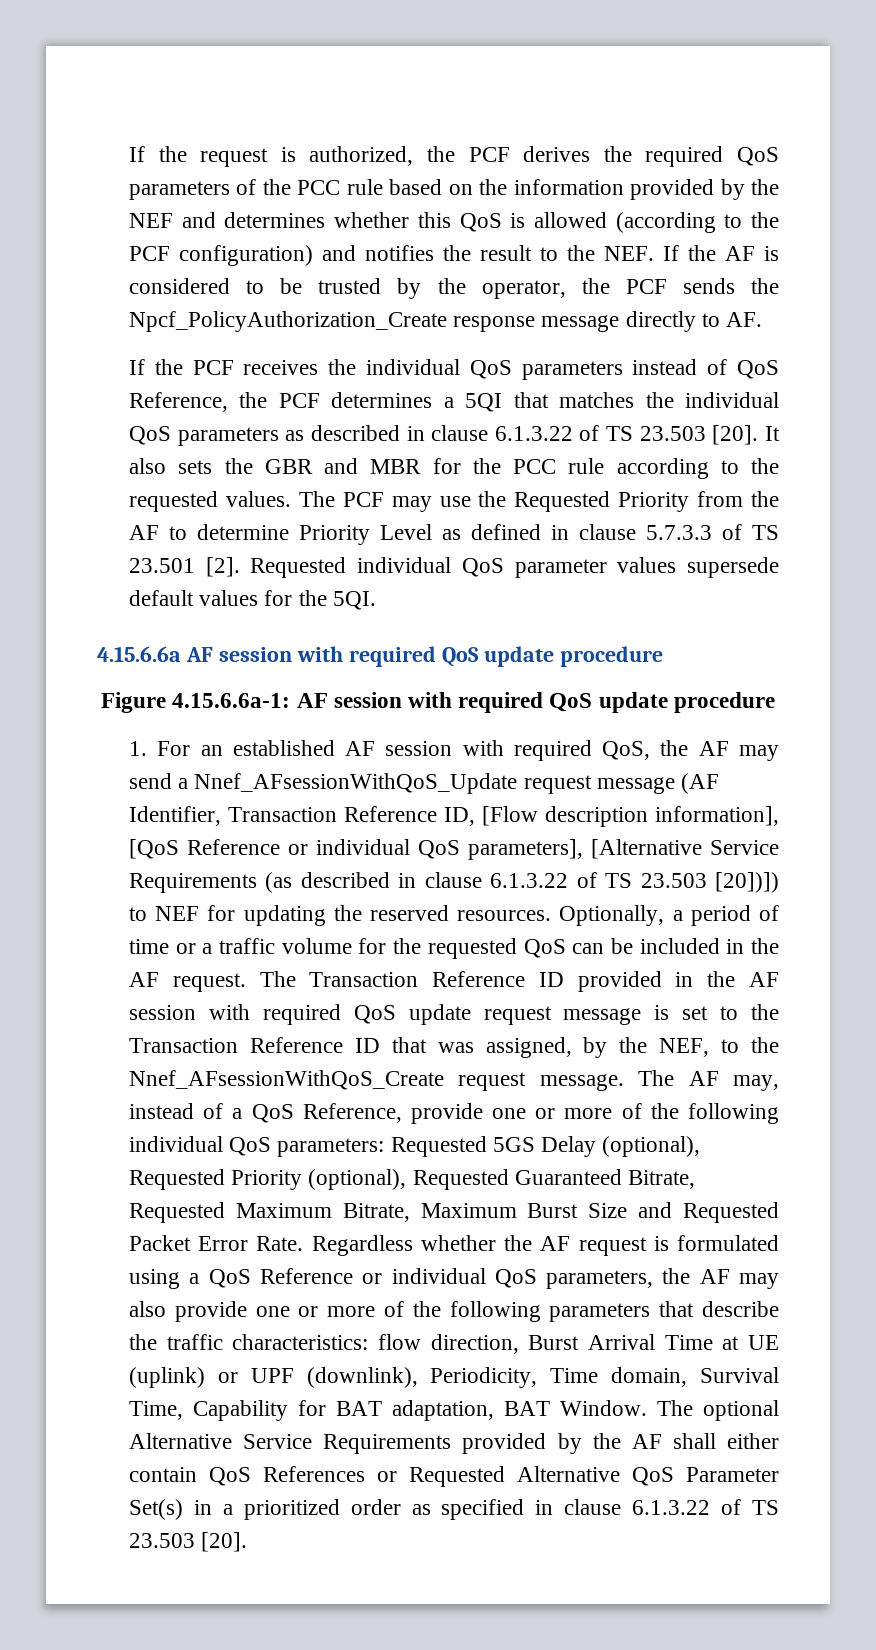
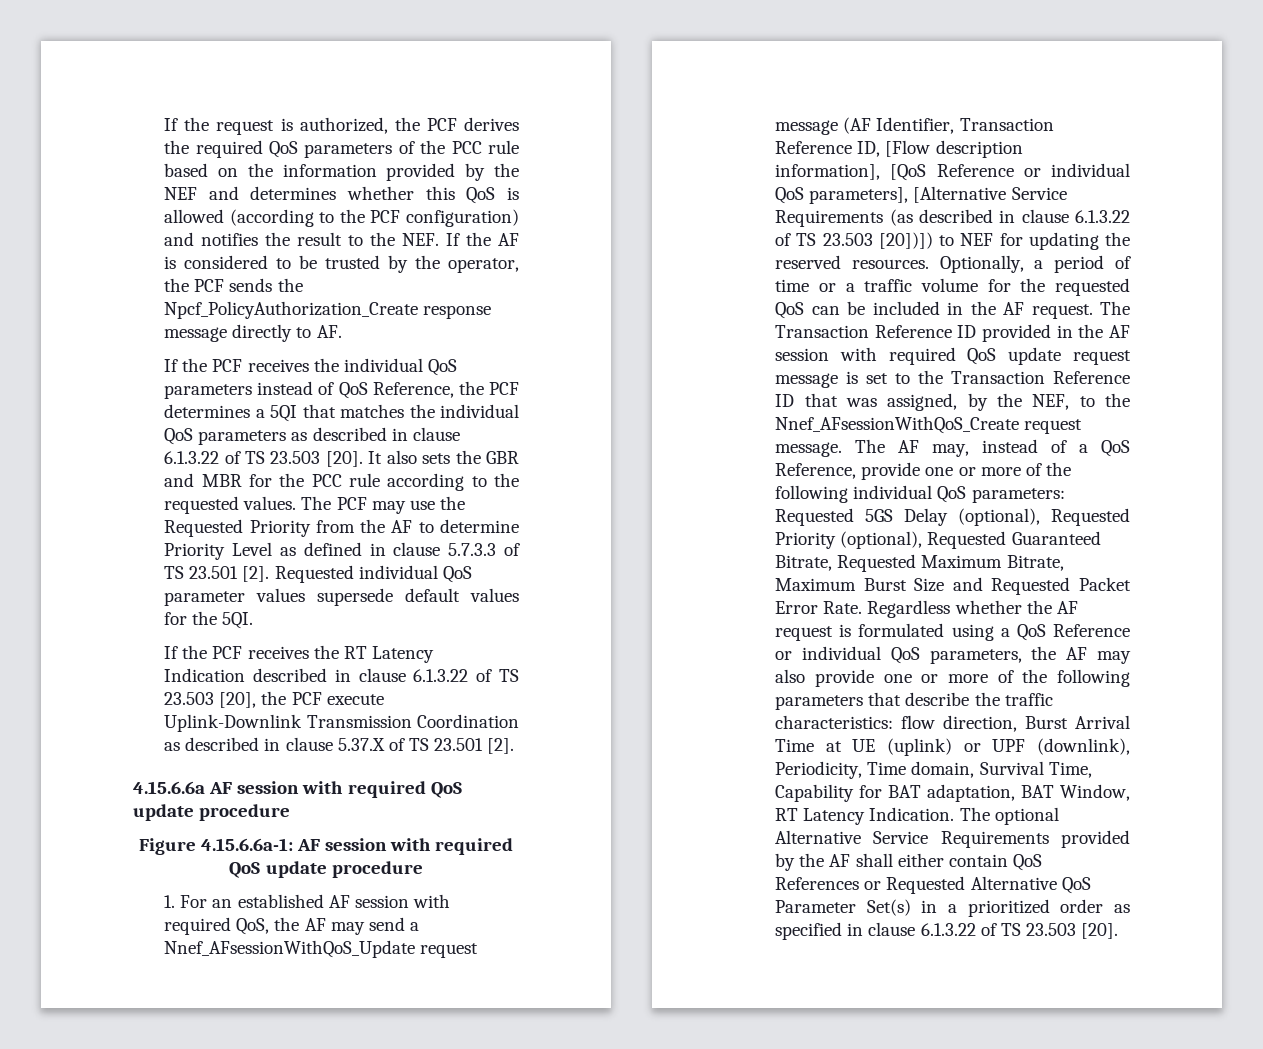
(376, 600) none -> [164,645,434,663] [164,668,519,682] [164,691,384,708] [164,714,519,732] [164,737,515,754] // If the PCF receives the RT Latency Indication described in clause 6.1.3.22 of TS 23.503 [20], the PCF execute Uplink-Downlink Transmission Coordination as described in clause 5.37.X of TS 23.501 [2].
[560,1400,648,1416] Window. -> [1060,784,1130,801] [775,807,955,825] Window, RT Latency Indication.

